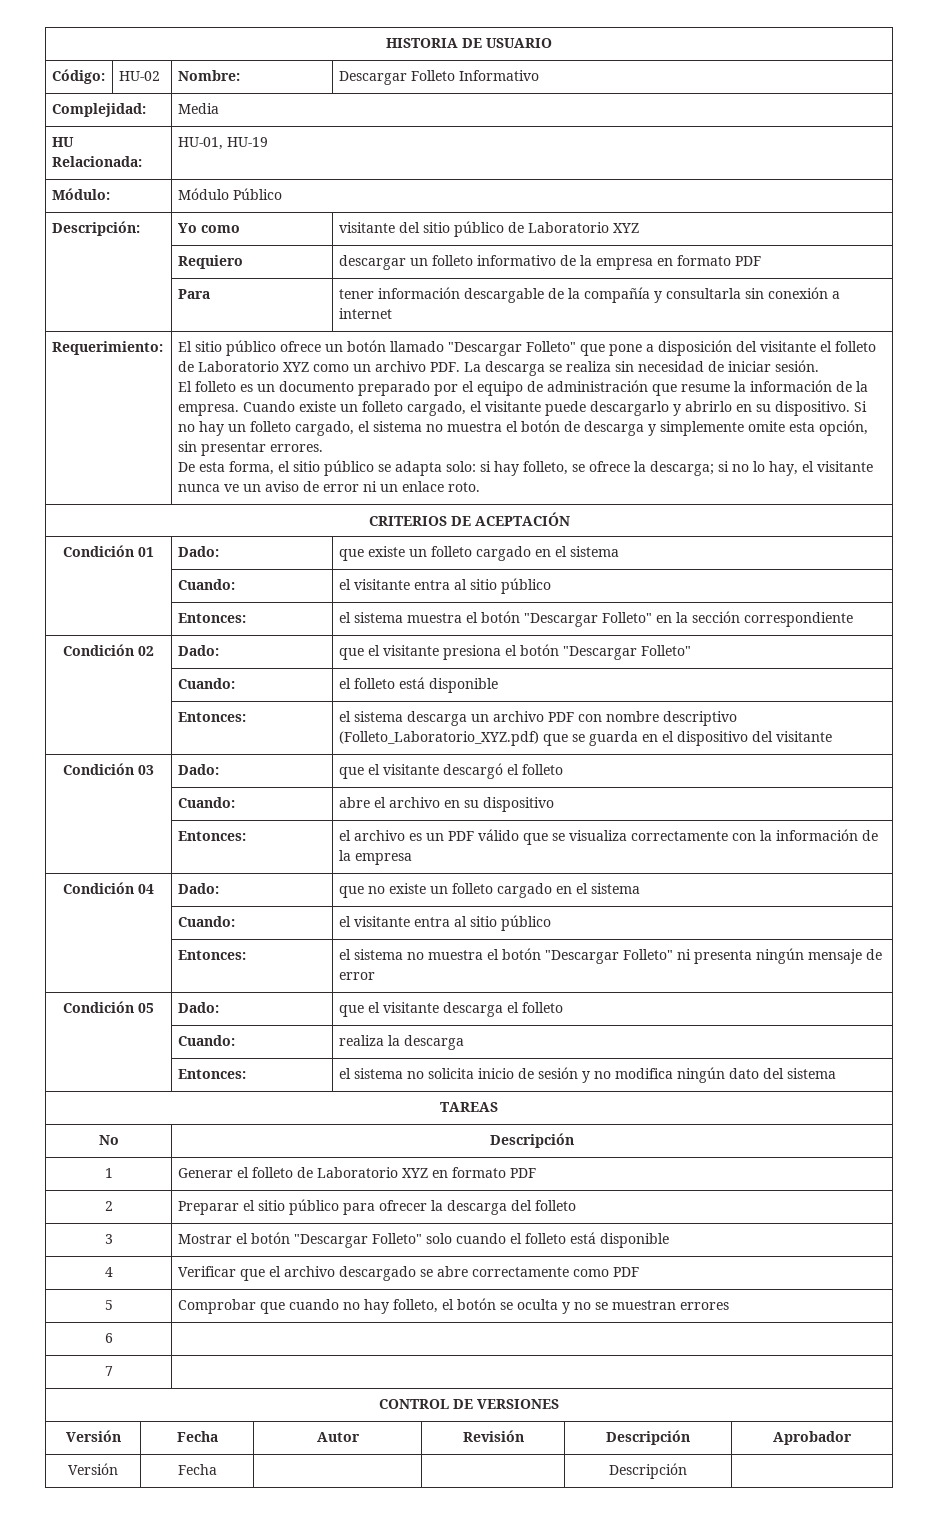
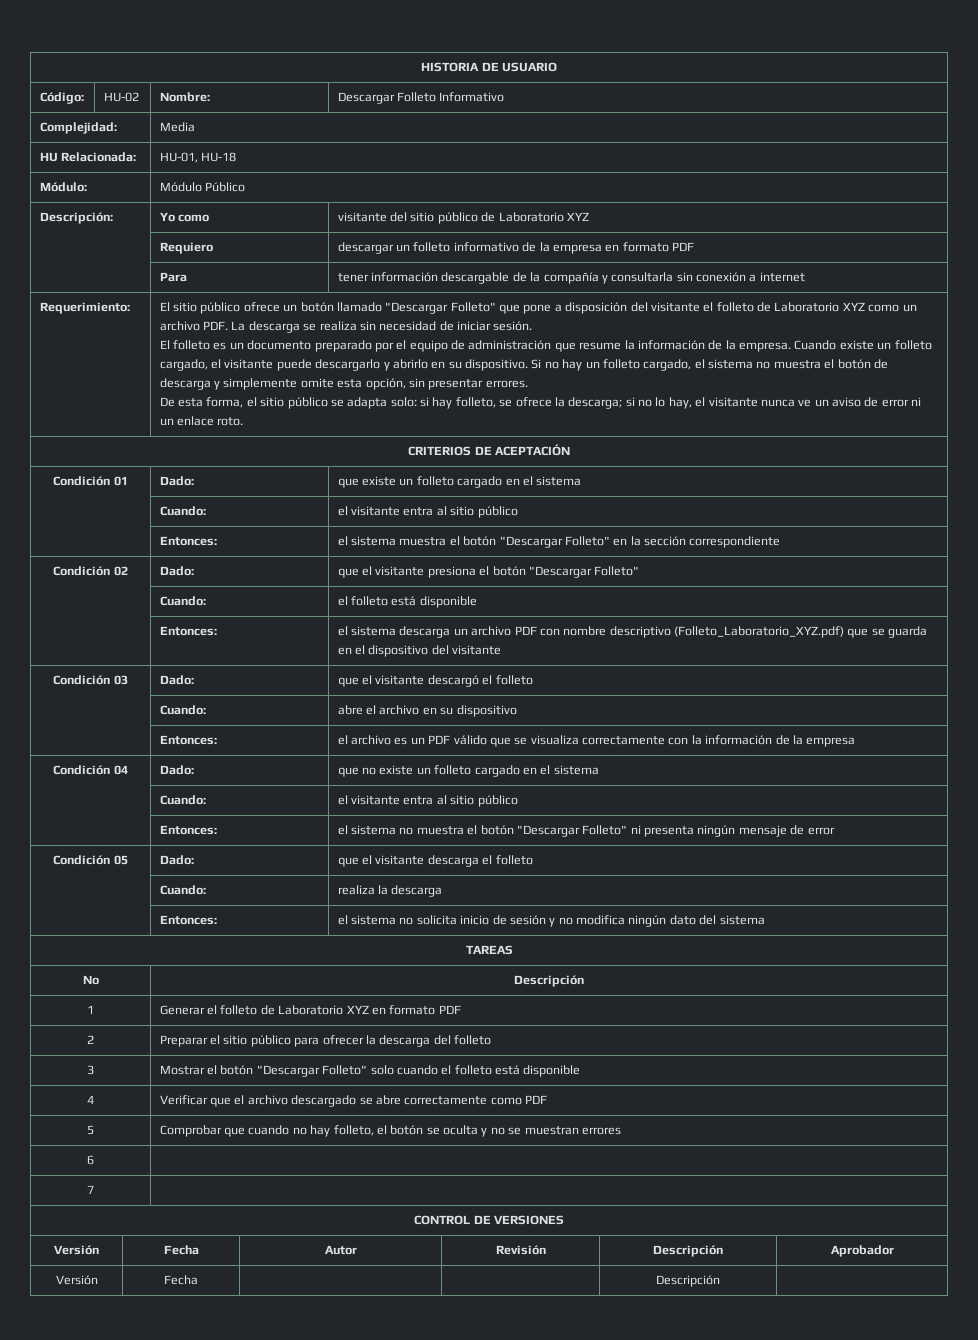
[226,137,268,147] HU-19 -> [201,152,237,162] HU-18

